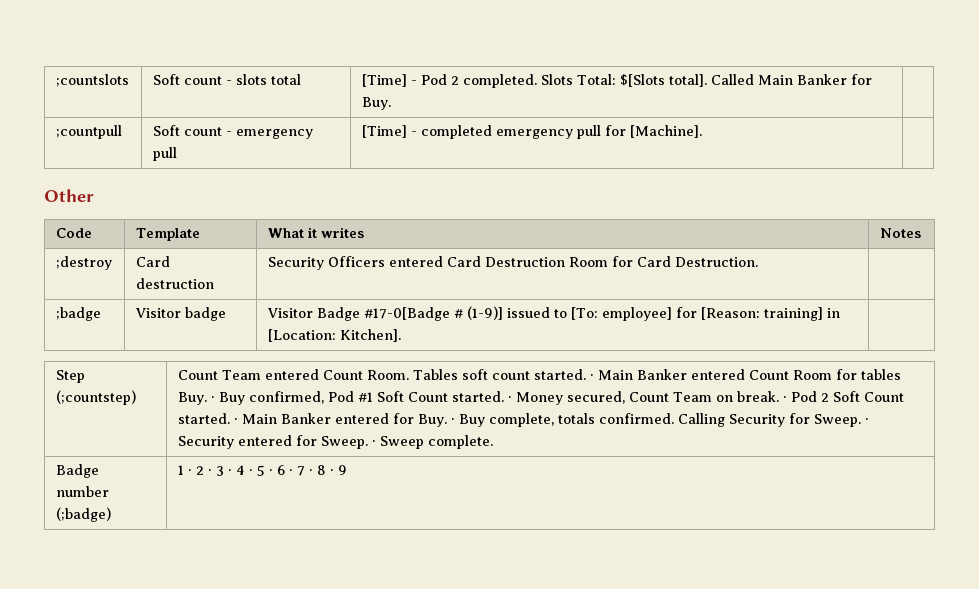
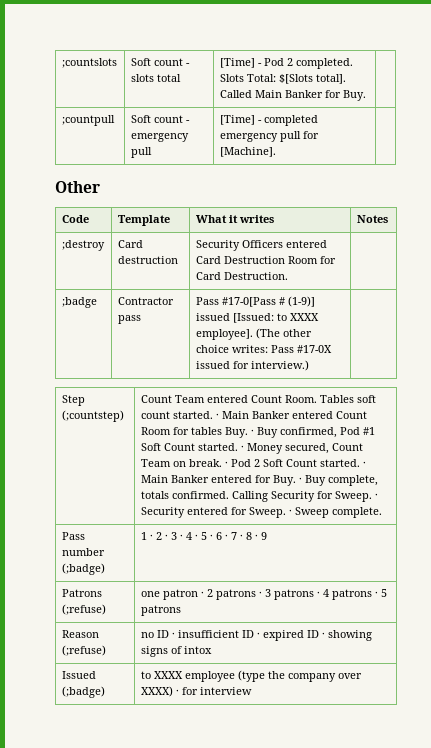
[134,307,226,321] [266,306,840,321] [267,329,401,342] Visitor badge | Visitor Badge #17-0[Badge # (1-9)] issued to [To: employee] for [Reason: training] in [Location: Kitchen]. -> [117,297,174,305] [117,315,141,324] [195,296,315,307] [195,313,319,323] [195,328,312,340] [195,345,332,353] [195,360,309,371] Contractor pass | Pass #17-0[Pass # (1-9)] issued [Issued: to XXXX employee]. (The other choice writes: Pass #17-0X issued for interview.)
[55,464,99,478] Badge -> [61,532,85,540] Pass
(347, 470) none -> [61,589,102,597] [61,604,106,615] [140,589,387,600] [140,605,181,616] [61,630,99,638] [61,645,106,656] [140,630,372,641] [140,646,212,657] [61,671,96,679] [61,686,105,698] [140,670,362,682] [140,686,252,697] // Patrons (;refuse) | one patron · 2 patrons · 3 patrons · 4 patrons · 5 patrons // Reason (;refuse) | no ID · insufficient ID · expired ID · showing signs of intox // Issued (;badge) | to XXXX employee (type the company over XXXX) · for interview

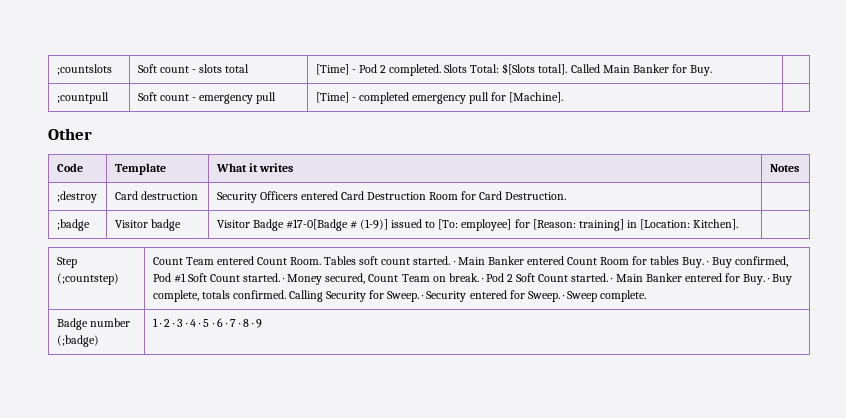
[117,297,174,305] [117,315,141,324] [195,296,315,307] [195,313,319,323] [195,328,312,340] [195,345,332,353] [195,360,309,371] Contractor pass | Pass #17-0[Pass # (1-9)] issued [Issued: to XXXX employee]. (The other choice writes: Pass #17-0X issued for interview.) -> [114,219,181,231] [216,219,739,231] Visitor badge | Visitor Badge #17-0[Badge # (1-9)] issued to [To: employee] for [Reason: training] in [Location: Kitchen].
[61,532,85,540] Pass -> [56,318,88,330] Badge
[61,589,102,597] [61,604,106,615] [140,589,387,600] [140,605,181,616] [61,630,99,638] [61,645,106,656] [140,630,372,641] [140,646,212,657] [61,671,96,679] [61,686,105,698] [140,670,362,682] [140,686,252,697] // Patrons (;refuse) | one patron · 2 patrons · 3 patrons · 4 patrons · 5 patrons // Reason (;refuse) | no ID · insufficient ID · expired ID · showing signs of intox // Issued (;badge) | to XXXX employee (type the company over XXXX) · for interview -> (263, 323) none

